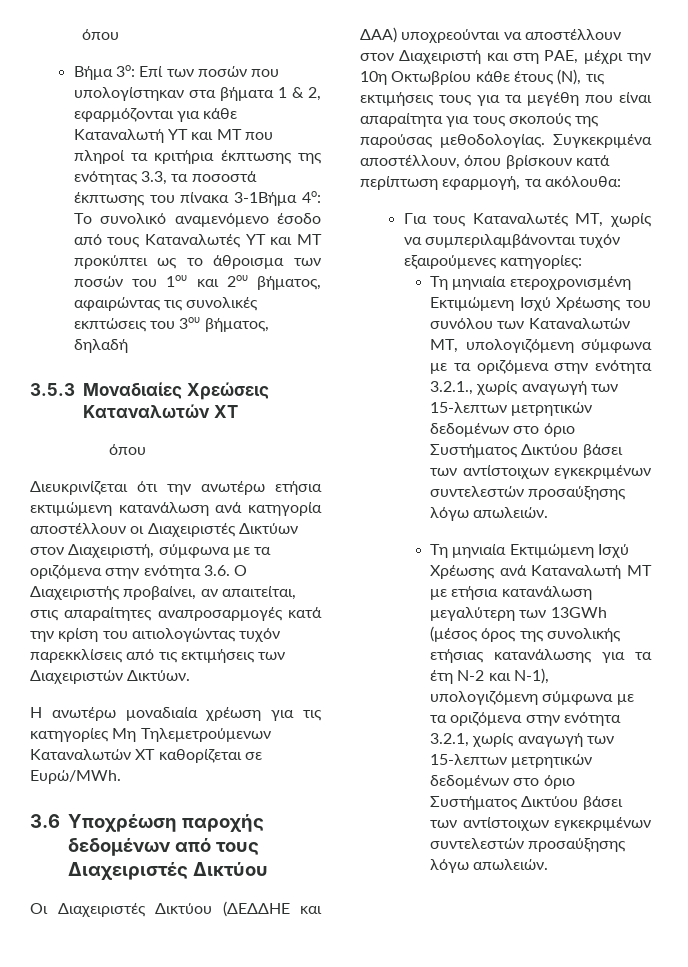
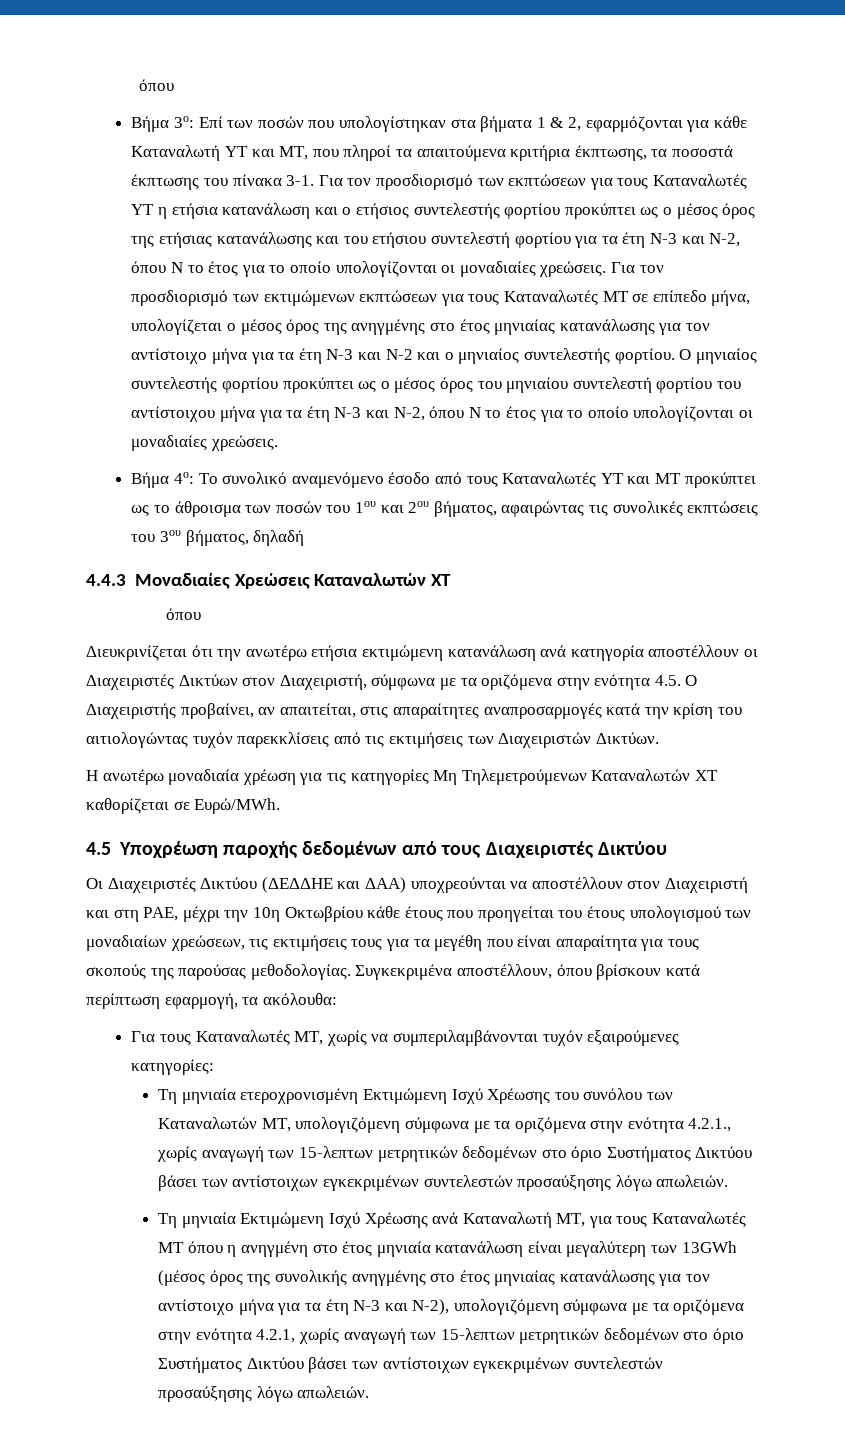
[216,129,242,140] ΜΤ -> [279,146,309,160] ΜΤ,
[154,150,323,164] [73,171,168,185] κριτήρια έκπτωσης της ενότητας 3.3, -> [416,145,647,161] απαιτούμενα κριτήρια έκπτωσης,
[234,192,298,206] 3-1Βήμα -> [286,174,747,190] [131,203,756,219] [131,232,741,248] [131,261,664,277] [131,290,751,306] [131,319,710,335] [131,348,757,364] [131,377,741,393] [131,406,753,422] [131,435,279,451] [131,472,170,488] 3-1. Για τον προσδιορισμό των εκπτώσεων για τους Καταναλωτές ΥΤ η ετήσια κατανάλωση και ο ετήσιος συντελεστής φορτίου προκύπτει ως ο μέσος όρος της ετήσιας κατανάλωσης και του ετήσιου συντελεστή φορτίου για τα έτη Ν-3 και Ν-2, όπου Ν το έτος για το οποίο υπολογίζονται οι μοναδιαίες χρεώσεις. Για τον προσδιορισμό των εκτιμώμενων εκπτώσεων για τους Καταναλωτές ΜΤ σε επίπεδο μήνα, υπολογίζεται ο μέσος όρος της ανηγμένης στο έτος μηνιαίας κατανάλωσης για τον αντίστοιχο μήνα για τα έτη Ν-3 και Ν-2 και ο μηνιαίος συντελεστής φορτίου. Ο μηνιαίος συντελεστής φορτίου προκύπτει ως ο μέσος όρος του μηνιαίου συντελεστή φορτίου του αντίστοιχου μήνα για τα έτη Ν-3 και Ν-2, όπου Ν το έτος για το οποίο υπολογίζονται οι μοναδιαίες χρεώσεις. // Βήμα
[30,383,75,396] 3.5.3 -> [86,574,126,586] 4.4.3
[203,565,230,576] 3.6. -> [654,675,681,686] 4.5.
[30,814,60,828] 3.6 -> [86,842,111,855] 4.5
[557,69,582,85] (Ν), -> [447,906,752,922] [86,935,245,951] που προηγείται του έτους υπολογισμού των μοναδιαίων χρεώσεων,
[430,381,474,395] 3.2.1., -> [688,1118,732,1132] 4.2.1.,
[627,565,652,576] [430,586,592,600] ΜΤ με ετήσια κατανάλωση -> [556,1212,747,1228] [158,1241,562,1257] ΜΤ, για τους Καταναλωτές ΜΤ όπου η ανηγμένη στο έτος μηνιαία κατανάλωση είναι
[430,649,652,663] [430,668,549,684] [430,691,634,705] [430,712,621,726] [430,733,470,747] ετήσιας κατανάλωσης για τα έτη Ν-2 και Ν-1), υπολογιζόμενη σύμφωνα με τα οριζόμενα στην ενότητα 3.2.1, -> [351,1270,711,1286] [158,1299,745,1315] [158,1328,296,1344] ανηγμένης στο έτος μηνιαίας κατανάλωσης για τον αντίστοιχο μήνα για τα έτη Ν-3 και Ν-2), υπολογιζόμενη σύμφωνα με τα οριζόμενα στην ενότητα 4.2.1,

